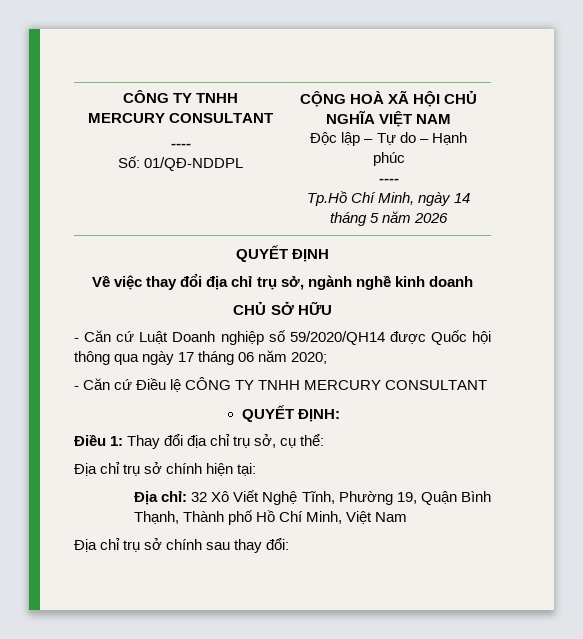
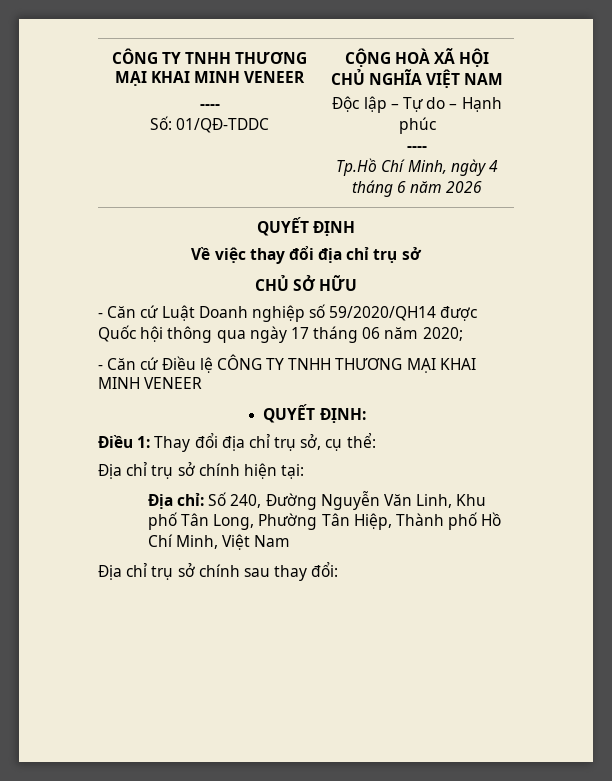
[122,90,239,103] [87,113,274,123] CÔNG TY TNHH MERCURY CONSULTANT -> [111,48,308,64] [114,71,306,86] CÔNG TY TNHH THƯƠNG MẠI KHAI MINH VENEER
[144,157,244,171] 01/QĐ-NDDPL -> [176,118,270,133] 01/QĐ-TDDC
[454,193,471,203] [329,212,379,226] 14 tháng 5 -> [488,160,498,172] [351,180,406,197] 4 tháng 6
[280,275,473,290] sở, ngành nghề kinh doanh -> [401,247,422,260] sở
[304,380,488,390] MERCURY CONSULTANT -> [335,358,476,373] [98,377,203,389] THƯƠNG MẠI KHAI MINH VENEER
[191,490,491,505] [133,511,179,524] 32 Xô Viết Nghệ Tĩnh, Phường 19, Quận Bình Thạnh, -> [208,491,487,510] [147,512,392,530] Số 240, Đường Nguyễn Văn Linh, Khu phố Tân Long, Phường Tân Hiệp,

